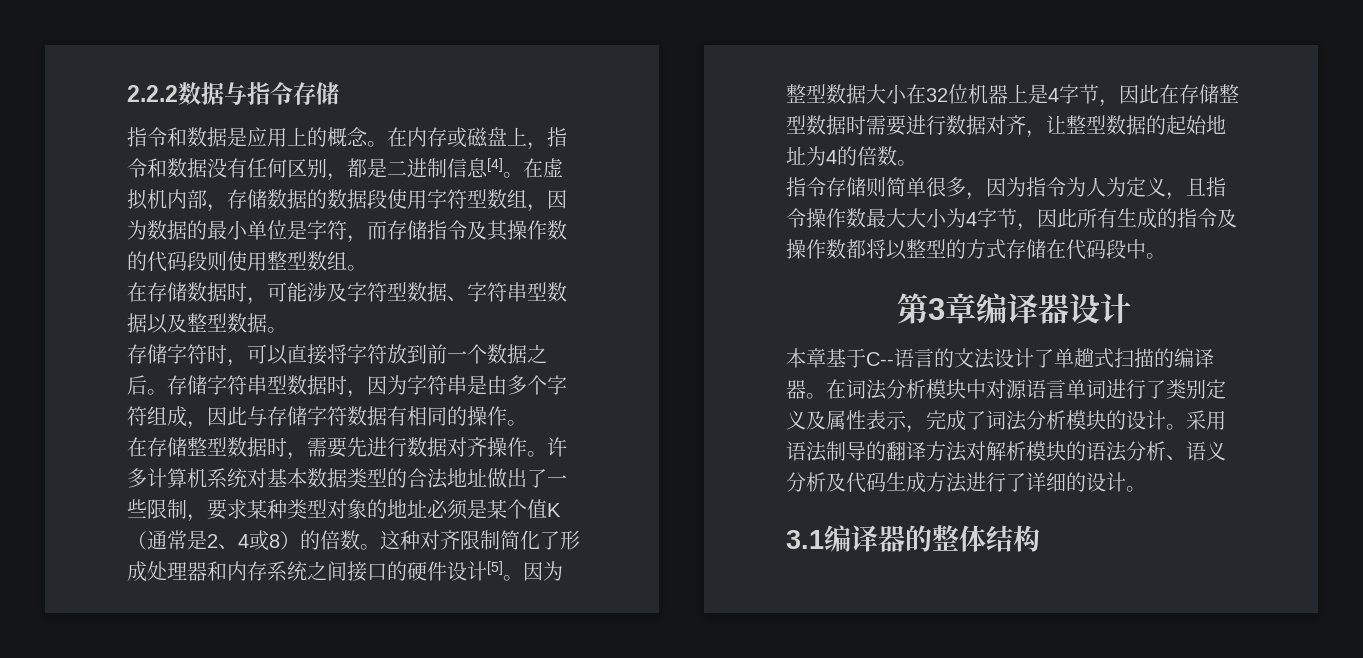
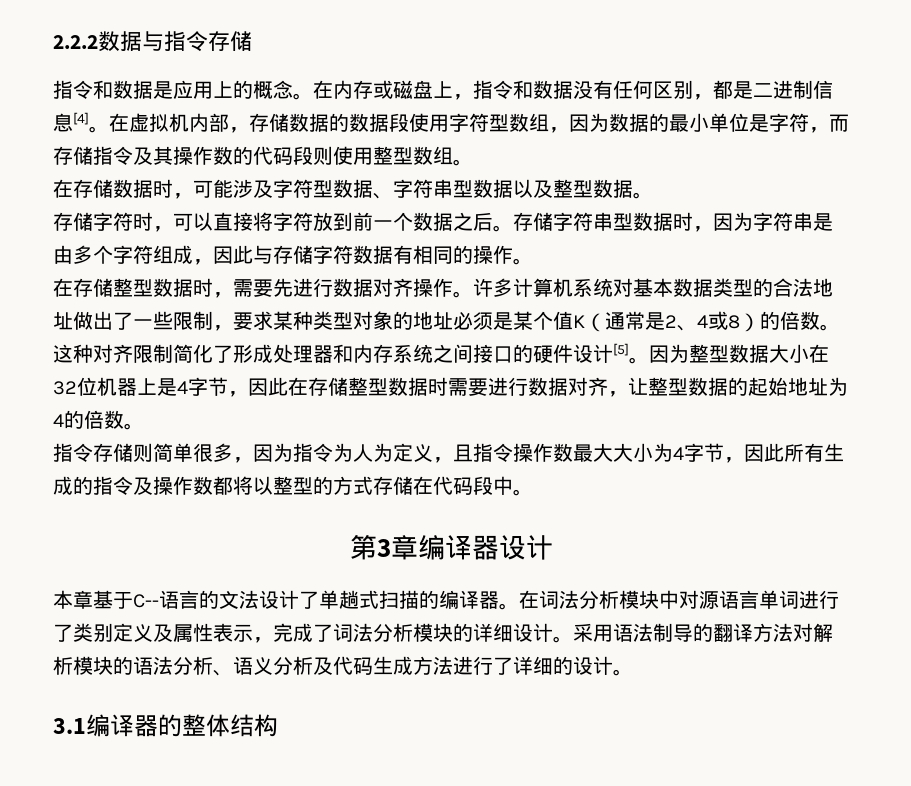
(1126, 420) none -> [473,623,513,642] 详细

